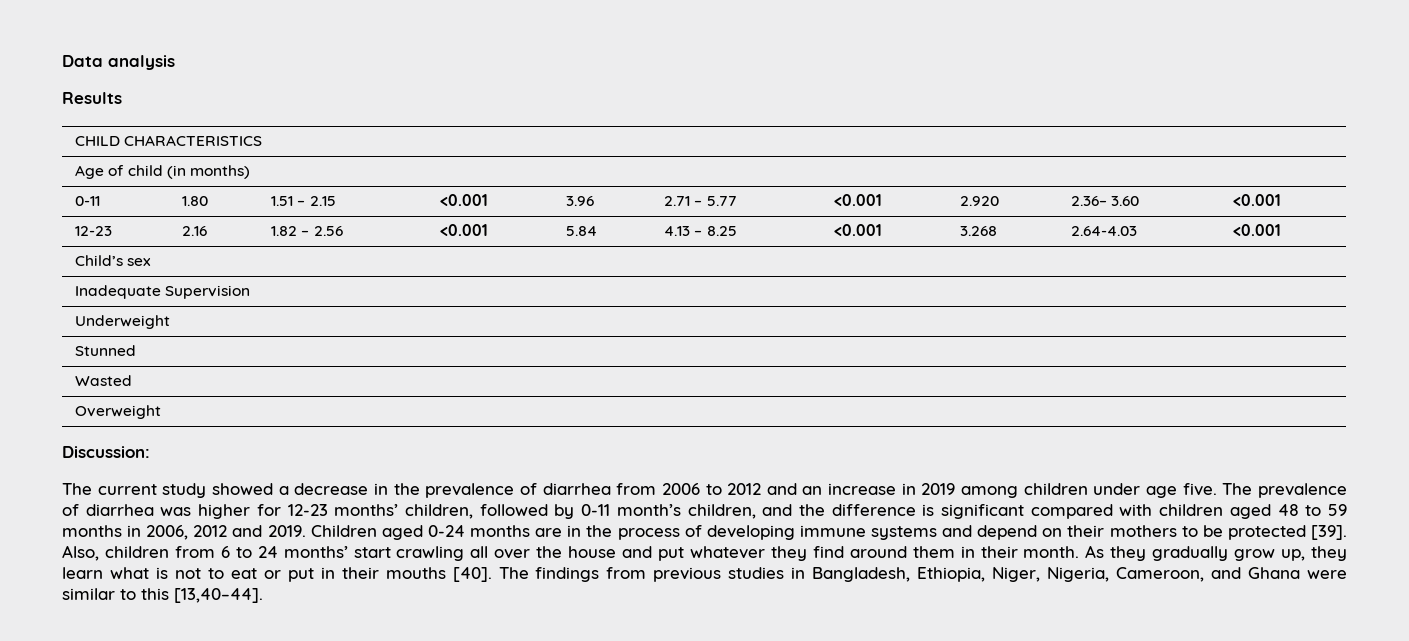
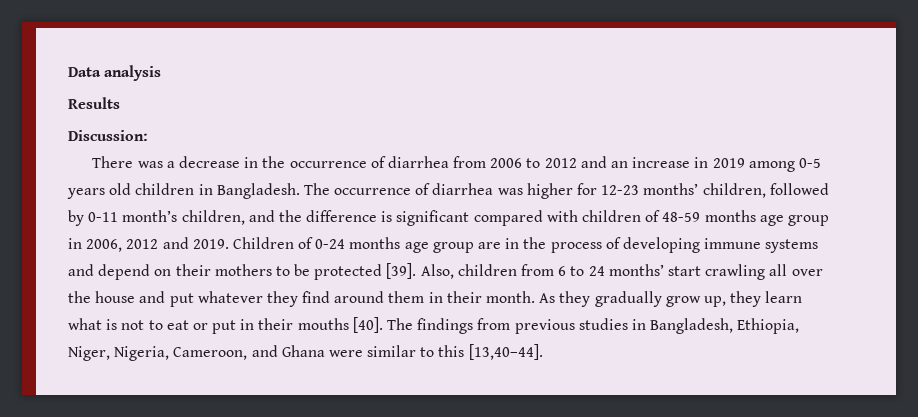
[75,135,263,146] [75,165,250,179] [75,196,101,206] [182,196,209,206] [271,196,336,206] [440,194,489,206] [566,196,595,206] [664,196,737,206] [834,194,883,206] [960,196,1000,206] [1071,196,1140,206] [1233,194,1282,206] [75,226,113,236] [182,226,208,236] [271,226,343,236] [440,224,489,236] [566,226,598,236] [664,226,737,236] [834,224,883,236] [960,226,998,236] [1071,226,1138,236] [1233,224,1282,236] [75,255,152,266] [75,285,251,299] [75,315,171,329] [75,345,137,356] [75,375,133,386] [75,405,162,419] [62,446,150,458] [62,483,273,498] // CHILD CHARACTERISTICS // Age of child (in months) // 0-11 | 1.80 | 1.51 – 2.15 | <0.001 | 3.96 | 2.71 – 5.77 | <0.001 | 2.920 | 2.36– 3.60 | <0.001 // 12-23 | 2.16 | 1.82 – 2.56 | <0.001 | 5.84 | 4.13 – 8.25 | <0.001 | 3.268 | 2.64-4.03 | <0.001 // Child’s sex // Inadequate Supervision // Underweight // Stunned // Wasted // Overweight // Discussion: // The current study showed -> [68,130,148,141] [92,156,163,168] // Discussion: // There was
[425,483,515,498] prevalence -> [289,161,367,168] occurrence
[1023,483,1348,498] children under age five. The prevalence -> [798,158,821,168] [67,183,412,199] 0-5 years old children in Bangladesh. The occurrence
[1229,504,1347,519] [62,525,122,537] aged 48 to 59 months -> [645,210,829,226] of 48-59 months age group
[381,525,423,540] aged -> [298,237,314,249] of
(531, 531) none -> [404,242,474,253] age group

